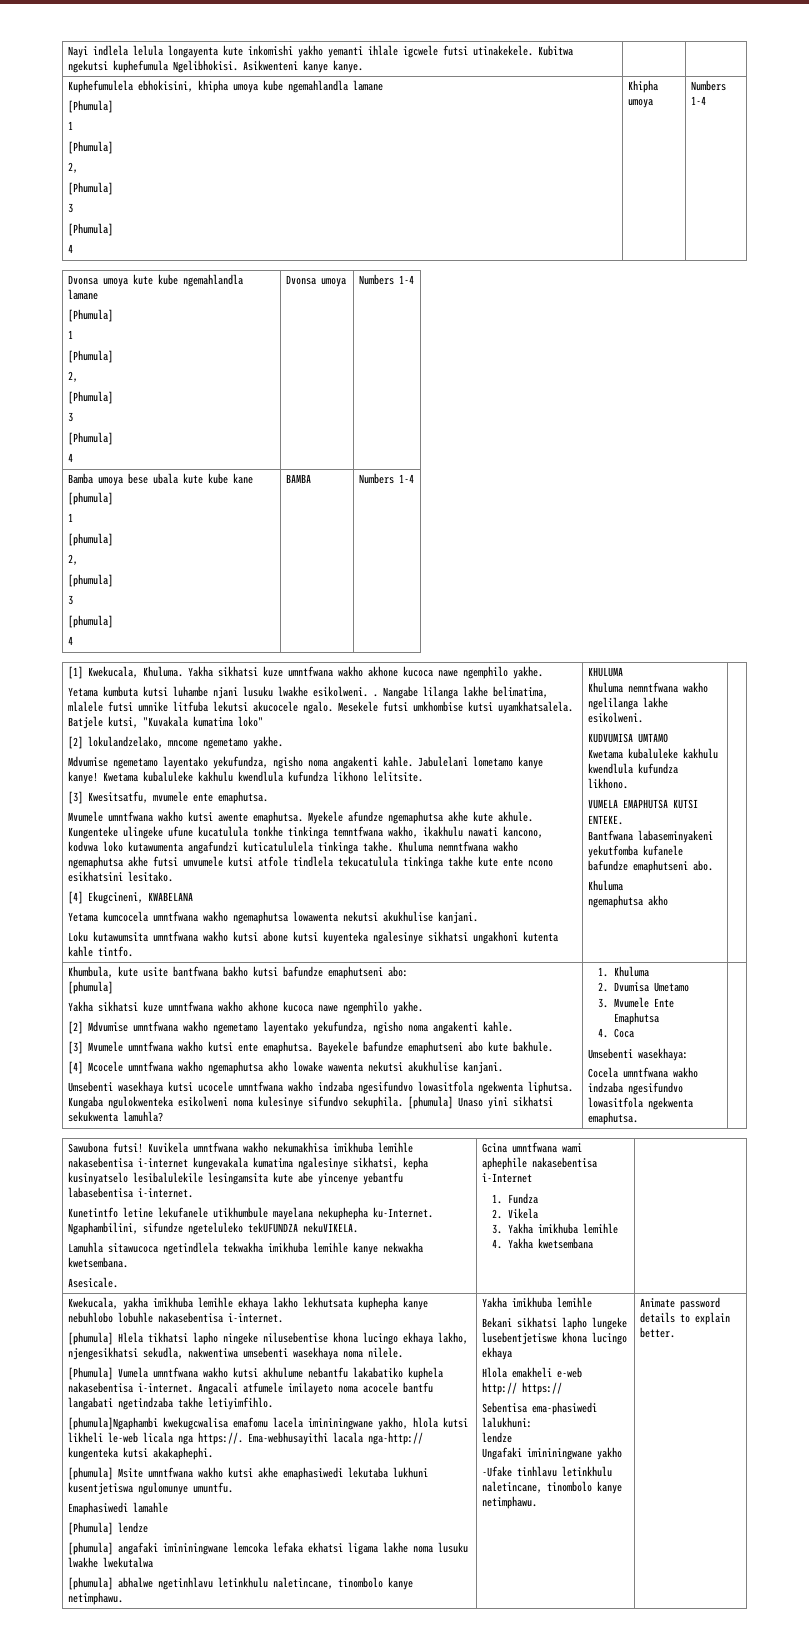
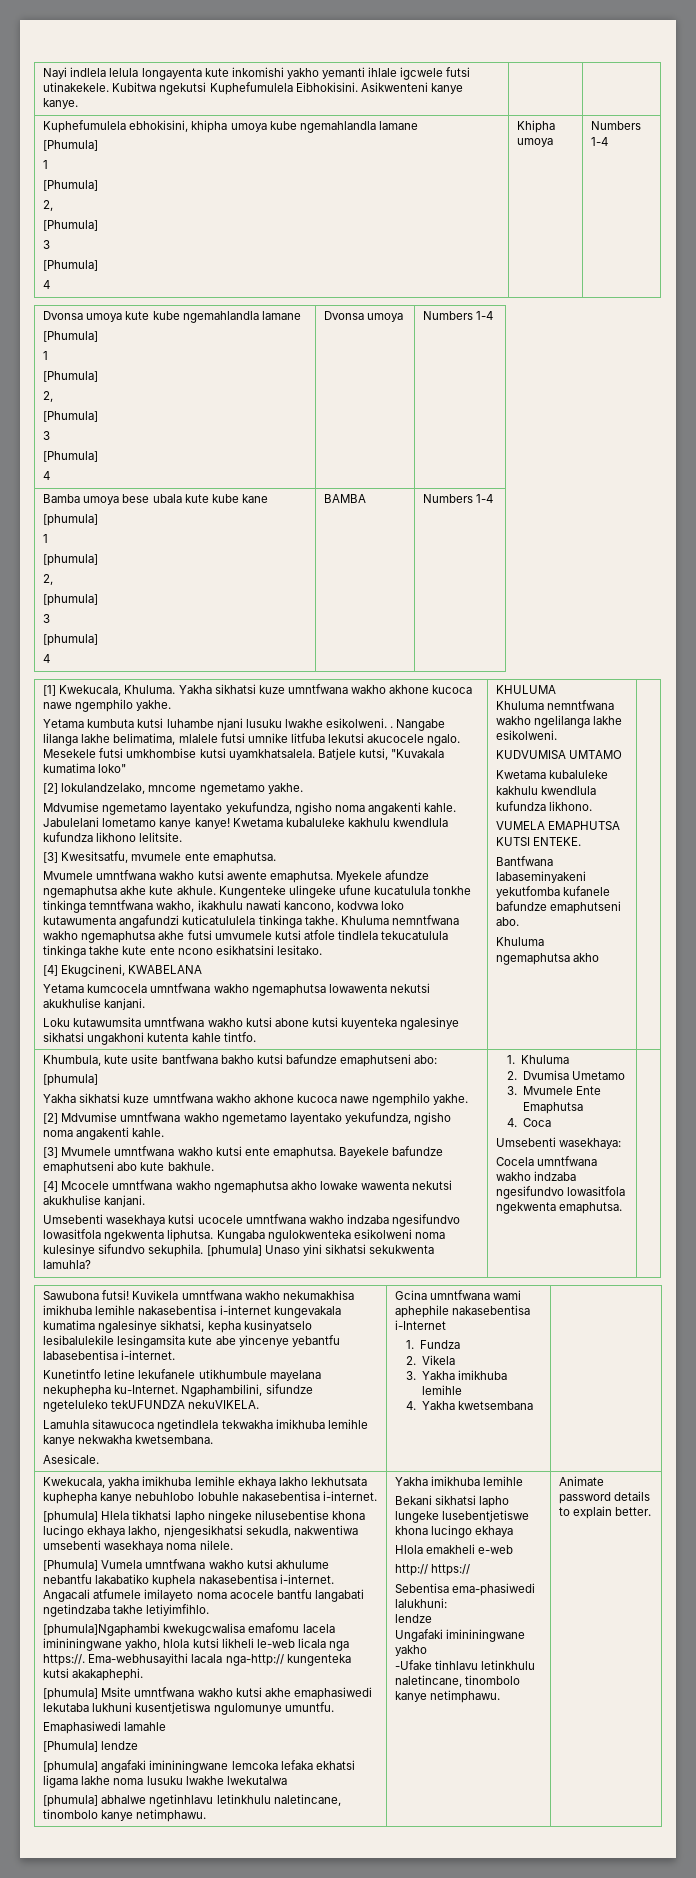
[113,60,239,73] kuphefumula Ngelibhokisi. -> [209,82,358,95] Kuphefumulela Eibhokisini.

